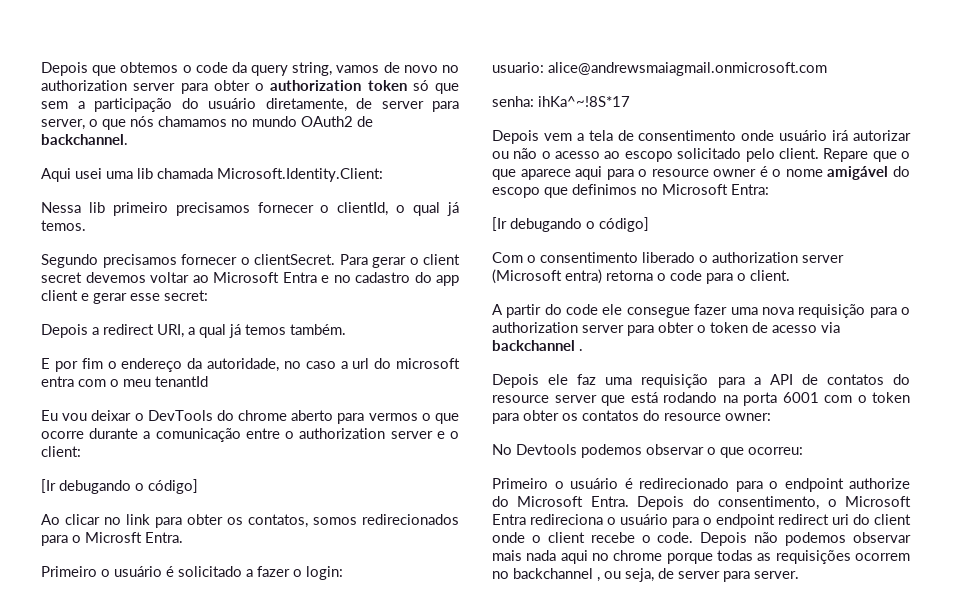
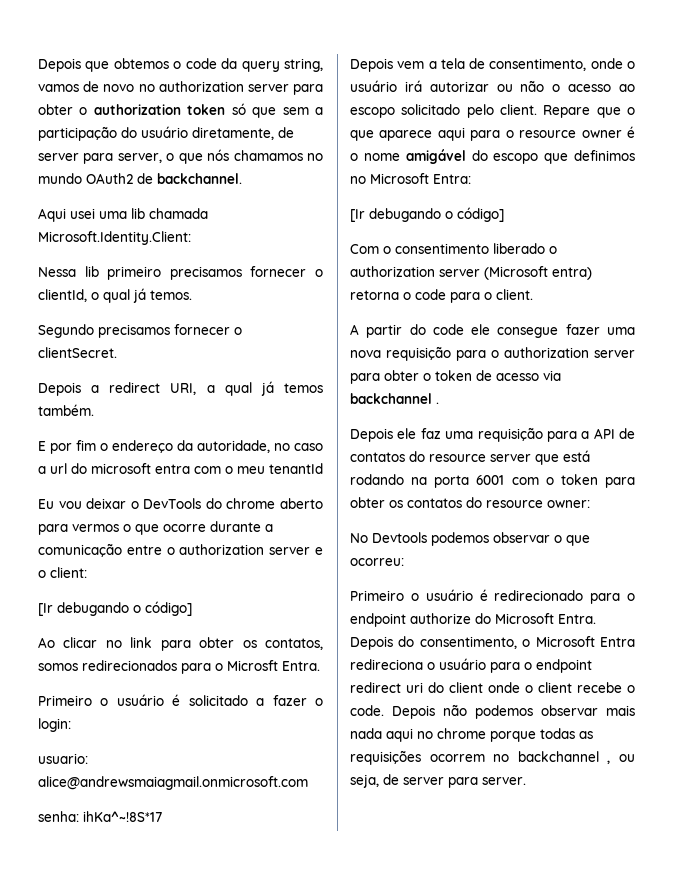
[339,254,460,268] [41,272,459,286] [41,290,208,304] Para gerar o client secret devemos voltar ao Microsoft Entra e no cadastro do app client e gerar esse secret: -> (117, 352) none
[638,130,775,141] consentimento onde -> [489,58,635,71] consentimento, onde o

